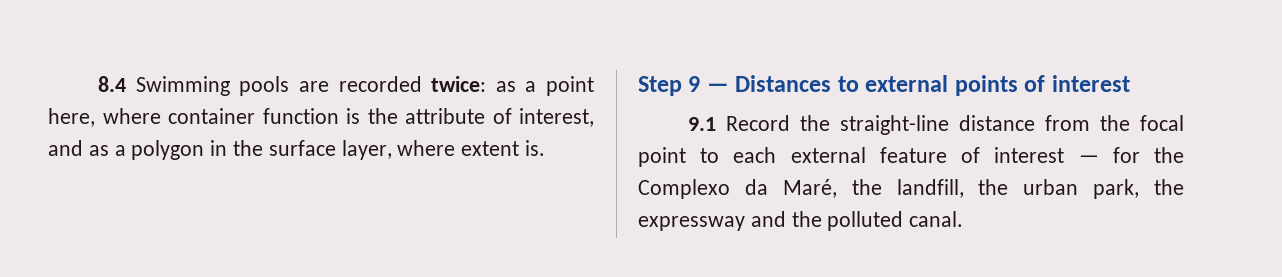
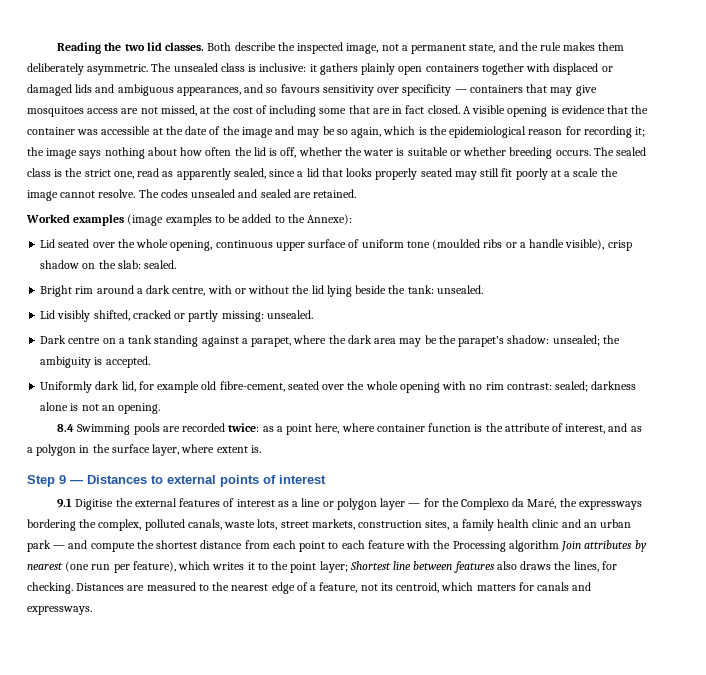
(98, 84) none -> [57,42,625,54] [27,63,613,75] [27,84,597,96] [27,105,649,117] [27,126,646,138] [27,147,647,159] [27,168,618,180] [27,189,357,201] [26,214,353,226] [40,239,632,251] [40,260,177,269] [40,285,483,297] [40,310,313,322] [40,335,620,347] [40,356,150,368] [40,381,637,393] [40,402,161,414] Reading the two lid classes. Both describe the inspected image, not a permanent state, and the rule makes them deliberately asymmetric. The unsealed class is inclusive: it gathers plainly open containers together with displaced or damaged lids and ambiguous appearances, and so favours sensitivity over specificity — containers that may give mosquitoes access are not missed, at the cost of including some that are in fact closed. A visible opening is evidence that the container was accessible at the date of the image and may be so again, which is the epidemiological reason for recording it; the image says nothing about how often the lid is off, whether the water is suitable or whether breeding occurs. The sealed class is the strict one, read as apparently sealed, since a lid that looks properly seated may still fit poorly at a scale the image cannot resolve. The codes unsealed and sealed are retained. // Worked examples (image examples to be added to the Annexe): // Lid seated over the whole opening, continuous upper surface of uniform tone (moulded ribs or a handle visible), crisp shadow on the slab: sealed. // Bright rim around a dark centre, with or without the lid lying beside the tank: unsealed. // Lid visibly shifted, cracked or partly missing: unsealed. // Dark centre on a tank standing against a parapet, where the dark area may be the parapet’s shadow: unsealed; the ambiguity is accepted. // Uniformly dark lid, for example old fibre-cement, seated over the whole opening with no rim contrast: sealed; darkness alone is not an opening. //
[726,115,1184,135] [638,147,1065,167] Record the straight-line distance from the focal point to each external feature of interest -> [75,498,406,510] Digitise the external features of interest as a line or polygon layer
[896,179,1184,199] [638,211,964,231] landfill, the urban park, the expressway and the polluted canal. -> [578,501,642,510] [27,519,632,531] [27,540,647,552] [27,561,617,573] [27,582,592,594] [27,606,92,615] expressways bordering the complex, polluted canals, waste lots, street markets, construction sites, a family health clinic and an urban park — and compute the shortest distance from each point to each feature with the Processing algorithm Join attributes by nearest (one run per feature), which writes it to the point layer; Shortest line between features also draws the lines, for checking. Distances are measured to the nearest edge of a feature, not its centroid, which matters for canals and expressways.

